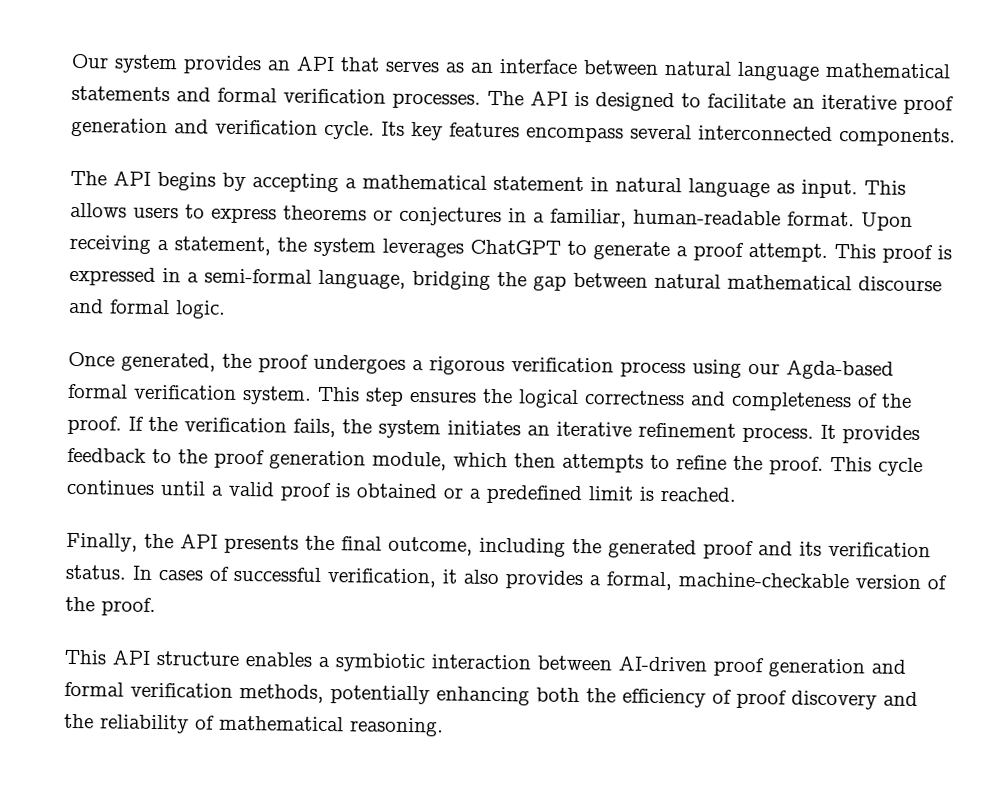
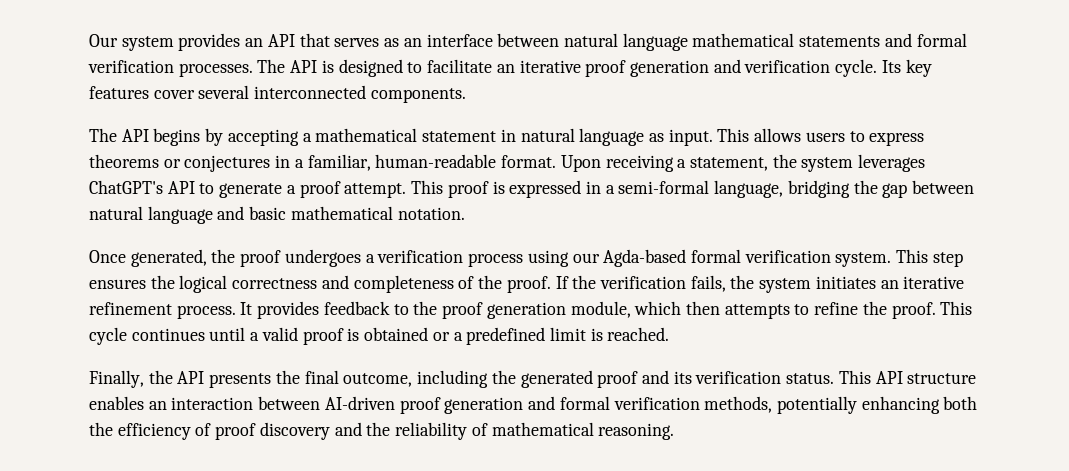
[526,126,624,143] encompass -> [153,90,195,99] cover
[470,239,561,255] ChatGPT -> [89,180,195,194] ChatGPT's API
[727,274,942,292] [69,298,226,319] mathematical discourse and formal logic. -> [147,206,465,224] language and basic mathematical notation.
[429,356,505,376] rigorous -> (375, 258) none
[132,565,947,591] [65,596,156,616] In cases of successful verification, it also provides a formal, machine-checkable version of the proof. // -> (835, 378) none
[318,653,425,673] a symbiotic -> [148,401,167,410] an

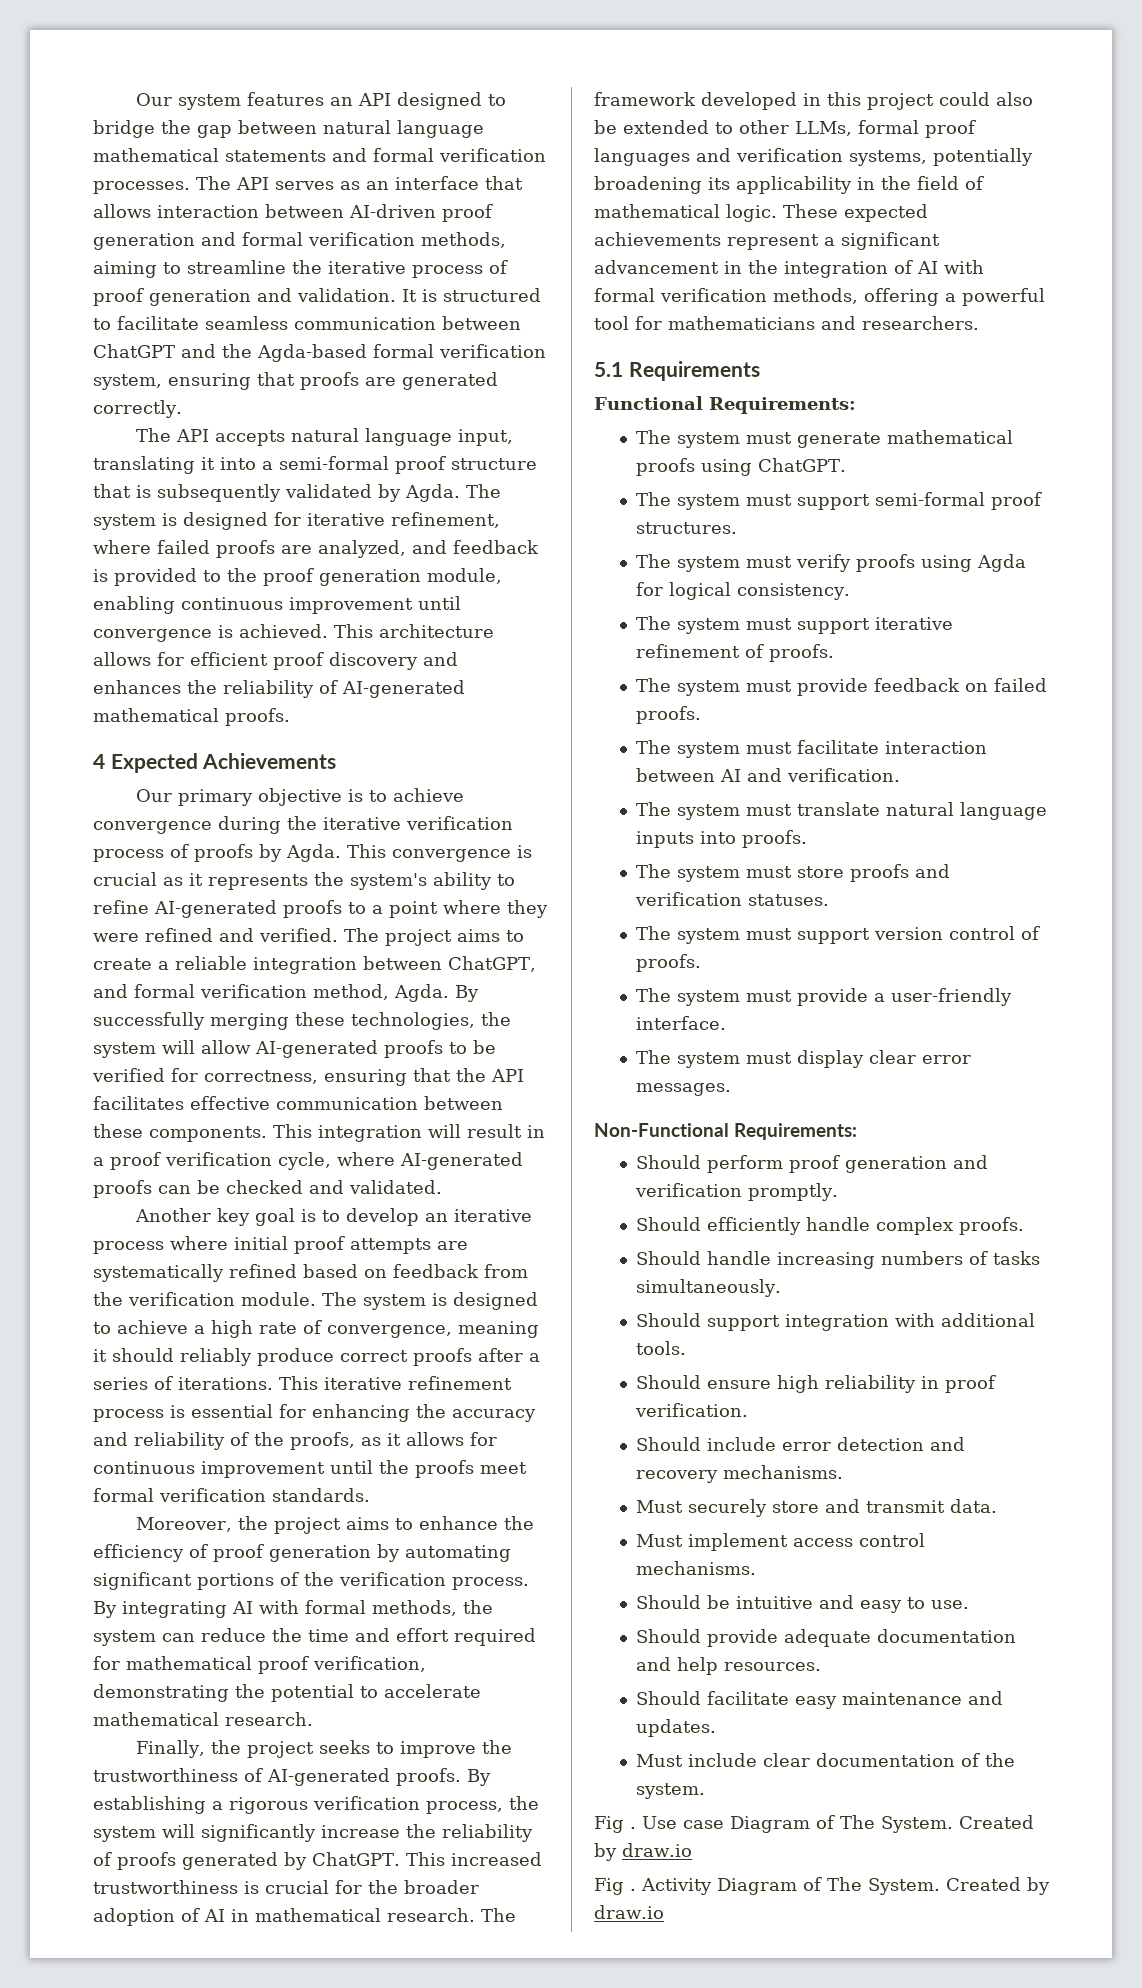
[178,33,241,51] provides -> [247,92,325,106] features
[299,33,493,47] that serves as an interface -> [397,92,507,110] [93,120,232,138] designed to bridge the gap
[321,59,932,77] [89,85,466,103] [89,128,925,146] [89,154,926,172] [89,180,975,198] [89,206,465,224] [89,249,963,267] [89,275,965,293] [89,301,973,319] [89,327,670,345] [89,370,977,388] [89,396,167,410] is designed to facilitate an iterative proof generation and verification cycle. Its key features cover several interconnected components. // The API begins by accepting a mathematical statement in natural language as input. This allows users to express theorems or conjectures in a familiar, human-readable format. Upon receiving a statement, the system leverages ChatGPT's API to generate a proof attempt. This proof is expressed in a semi-formal language, bridging the gap between natural language and basic mathematical notation. // Once generated, the proof undergoes a verification process using our Agda-based formal verification system. This step ensures the logical correctness and completeness of the proof. If the verification fails, the system initiates an iterative refinement process. It provides feedback to the proof generation module, which then attempts to refine the proof. This cycle continues until a valid proof is obtained or a predefined limit is reached. // Finally, the API presents the final outcome, including the generated proof and its verification status. This API structure enables an -> [275,176,523,190] [93,204,151,218] serves as an interface that allows
[776,396,978,414] [89,422,675,440] potentially enhancing both the efficiency of proof discovery and the reliability of mathematical reasoning. -> [93,260,508,278] [93,288,541,306] [93,316,521,330] [93,344,546,362] [93,372,498,390] [93,400,182,418] [136,428,514,446] [93,456,537,474] [93,484,501,502] [93,512,500,530] [93,540,539,558] [93,568,502,586] [93,596,461,614] [93,624,494,642] [93,652,458,670] [93,680,465,698] [93,708,290,726] [93,753,337,773] [136,788,465,806] [93,816,513,834] [93,844,532,862] [93,872,515,890] [93,900,548,918] [93,928,524,946] [93,956,536,974] [93,984,479,1002] [93,1012,511,1030] [93,1040,496,1058] [92,1068,524,1086] [93,1096,503,1110] [93,1124,545,1142] [93,1152,523,1170] [93,1180,442,1198] [135,1208,533,1226] [93,1236,468,1254] [93,1264,528,1282] [93,1292,538,1310] [93,1320,539,1338] [93,1348,540,1366] [93,1376,512,1390] [93,1404,536,1422] [93,1432,497,1450] [93,1460,527,1478] [93,1488,370,1502] [136,1516,535,1534] [93,1544,511,1562] [93,1572,529,1590] [93,1600,493,1618] [93,1628,536,1646] [93,1656,426,1674] [93,1684,481,1702] [93,1712,313,1726] [136,1740,513,1758] [93,1768,491,1786] [93,1796,539,1814] [93,1824,533,1842] [93,1852,542,1870] [93,1880,479,1894] [93,1908,516,1926] [594,92,1033,110] [594,120,976,138] [594,148,1033,166] [594,176,984,194] [594,204,928,222] [594,232,940,250] [594,260,984,278] [594,288,1045,306] [594,316,979,330] [594,361,760,381] [594,396,856,414] [636,430,1014,448] [636,458,847,476] [636,492,1043,510] [636,522,738,534] [636,554,1027,572] [636,582,851,600] [636,616,954,634] [636,644,835,662] [636,678,1048,696] [636,706,702,724] [636,740,988,758] [636,768,901,782] [636,802,1048,820] [636,830,808,848] [636,864,951,882] [635,892,830,906] [636,926,1041,944] [636,954,702,972] [636,988,1013,1006] [636,1016,727,1030] [636,1050,972,1068] [636,1083,732,1096] [594,1123,858,1140] [636,1155,989,1173] [635,1183,839,1201] [636,1217,1025,1235] [636,1251,1041,1269] [636,1279,782,1297] [636,1313,1036,1331] [636,1341,687,1355] [636,1375,997,1393] [635,1403,749,1417] [636,1437,966,1451] [636,1465,844,1483] [636,1499,998,1517] [636,1533,926,1551] [636,1561,757,1575] [636,1595,970,1613] [636,1629,1017,1647] [636,1657,822,1675] [636,1691,1004,1709] [636,1719,717,1737] [636,1753,1016,1767] [636,1783,706,1799] [594,1815,1034,1833] [594,1843,692,1861] [594,1877,1050,1895] [594,1905,664,1919] aiming to streamline the iterative process of proof generation and validation. It is structured to facilitate seamless communication between ChatGPT and the Agda-based formal verification system, ensuring that proofs are generated correctly. // The API accepts natural language input, translating it into a semi-formal proof structure that is subsequently validated by Agda. The system is designed for iterative refinement, where failed proofs are analyzed, and feedback is provided to the proof generation module, enabling continuous improvement until convergence is achieved. This architecture allows for efficient proof discovery and enhances the reliability of AI-generated mathematical proofs. // 4 Expected Achievements // Our primary objective is to achieve convergence during the iterative verification process of proofs by Agda. This convergence is crucial as it represents the system's ability to refine AI-generated proofs to a point where they were refined and verified. The project aims to create a reliable integration between ChatGPT, and formal verification method, Agda. By successfully merging these technologies, the system will allow AI-generated proofs to be verified for correctness, ensuring that the API facilitates effective communication between these components. This integration will result in a proof verification cycle, where AI-generated proofs can be checked and validated. // Another key goal is to develop an iterative process where initial proof attempts are systematically refined based on feedback from the verification module. The system is designed to achieve a high rate of convergence, meaning it should reliably produce correct proofs after a series of iterations. This iterative refinement process is essential for enhancing the accuracy and reliability of the proofs, as it allows for continuous improvement until the proofs meet formal verification standards. // Moreover, the project aims to enhance the efficiency of proof generation by automating significant portions of the verification process. By integrating AI with formal methods, the system can reduce the time and effort required for mathematical proof verification, demonstrating the potential to accelerate mathematical research. // Finally, the project seeks to improve the trustworthiness of AI-generated proofs. By establishing a rigorous verification process, the system will significantly increase the reliability of proofs generated by ChatGPT. This increased trustworthiness is crucial for the broader adoption of AI in mathematical research. The framework developed in this project could also be extended to other LLMs, formal proof languages and verification systems, potentially broadening its applicability in the field of mathematical logic. These expected achievements represent a significant advancement in the integration of AI with formal verification methods, offering a powerful tool for mathematicians and researchers. // 5.1 Requirements // Functional Requirements: // The system must generate mathematical proofs using ChatGPT. // The system must support semi-formal proof structures. // The system must verify proofs using Agda for logical consistency. // The system must support iterative refinement of proofs. // The system must provide feedback on failed proofs. // The system must facilitate interaction between AI and verification. // The system must translate natural language inputs into proofs. // The system must store proofs and verification statuses. // The system must support version control of proofs. // The system must provide a user-friendly interface. // The system must display clear error messages. // Non-Functional Requirements: // Should perform proof generation and verification promptly. // Should efficiently handle complex proofs. // Should handle increasing numbers of tasks simultaneously. // Should support integration with additional tools. // Should ensure high reliability in proof verification. // Should include error detection and recovery mechanisms. // Must securely store and transmit data. // Must implement access control mechanisms. // Should be intuitive and easy to use. // Should provide adequate documentation and help resources. // Should facilitate easy maintenance and updates. // Must include clear documentation of the system. // Fig . Use case Diagram of The System. Created by draw.io // Fig . Activity Diagram of The System. Created by draw.io

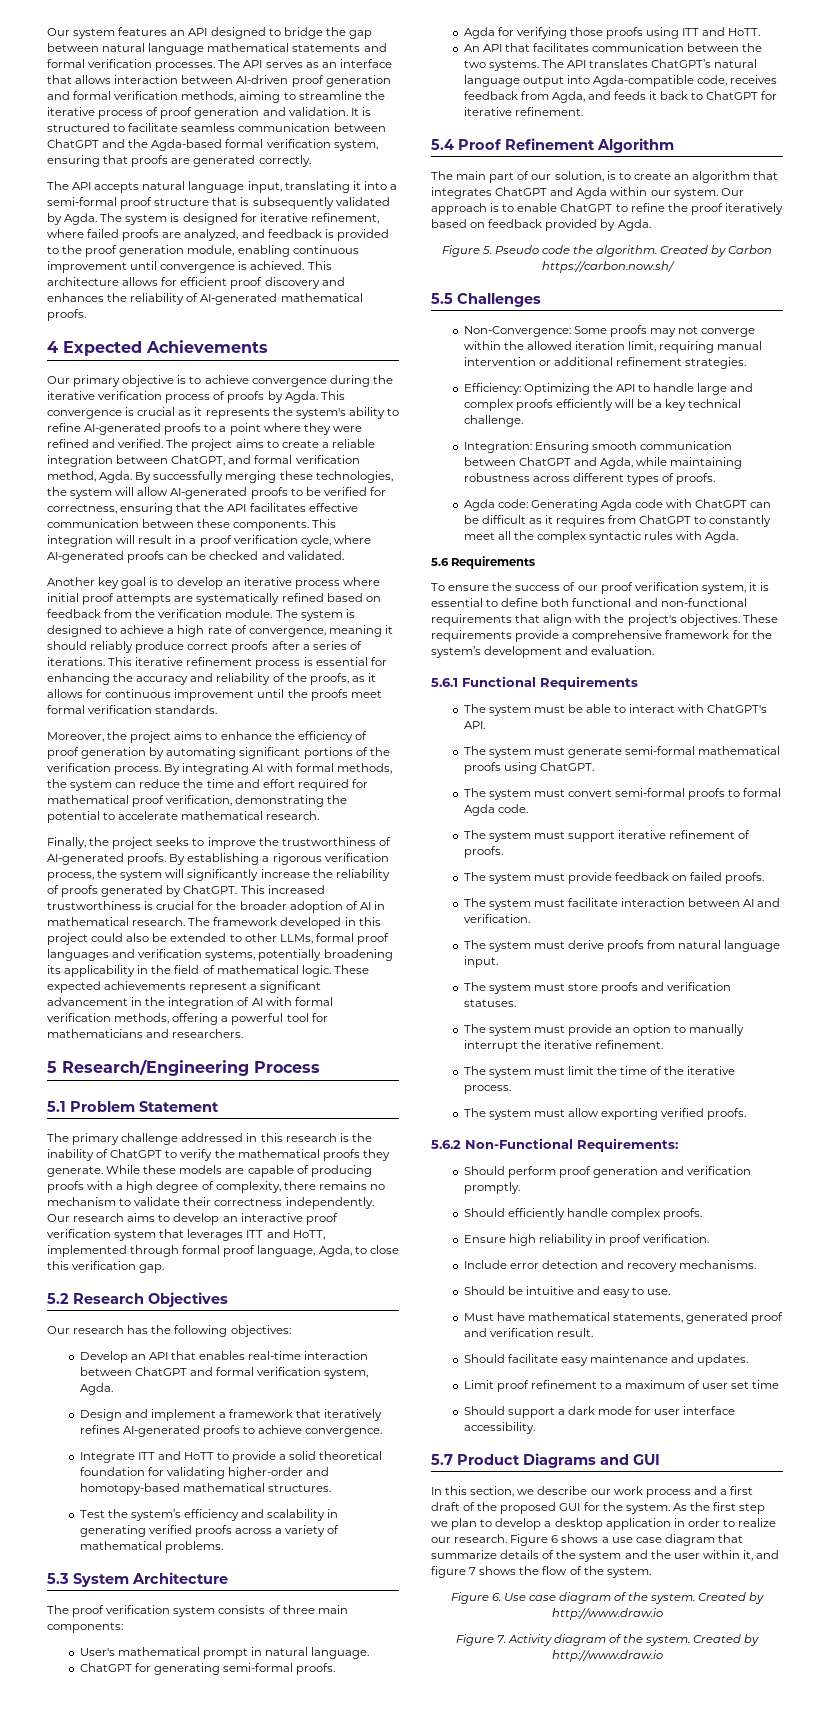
[594,361,760,381] [594,396,856,414] 5.1 Requirements // Functional Requirements: -> [47,1059,320,1076] [47,1101,219,1112] [47,1133,372,1145] [47,1149,390,1161] [47,1165,372,1177] [47,1181,385,1193] [47,1197,374,1209] [47,1213,338,1225] [47,1229,325,1241] [47,1245,399,1257] [47,1261,165,1273] [47,1292,228,1307] [47,1325,291,1337] [79,1351,369,1363] [79,1367,369,1379] [79,1383,113,1395] [79,1409,383,1421] [79,1425,383,1437] [79,1451,383,1463] [79,1467,329,1479] [79,1483,331,1495] [79,1509,339,1521] [79,1525,340,1537] [79,1541,223,1553] [47,1572,228,1587] [47,1605,348,1617] [47,1622,123,1633] [79,1647,370,1659] [79,1663,335,1675] [463,27,761,39] [463,43,763,52] [463,59,758,71] [463,75,778,87] [463,91,778,103] [463,107,583,116] [431,138,674,153] [431,171,779,183] [431,187,744,199] [431,203,783,215] [431,219,651,231] [441,245,773,257] [541,261,675,273] [431,293,541,307] [463,325,756,337] [463,341,763,353] [463,357,746,369] [463,383,754,395] [463,399,742,411] [463,415,523,427] [463,441,732,453] [463,457,743,469] [463,473,716,485] [463,499,772,511] [463,515,772,527] [463,531,739,543] [431,556,536,569] [431,582,770,594] [431,598,747,607] [431,614,778,626] [431,630,772,642] [431,646,655,658] [431,676,638,690] [463,704,768,716] [463,721,485,729] 5 Research/Engineering Process // 5.1 Problem Statement // The primary challenge addressed in this research is the inability of ChatGPT to verify the mathematical proofs they generate. While these models are capable of producing proofs with a high degree of complexity, there remains no mechanism to validate their correctness independently. Our research aims to develop an interactive proof verification system that leverages ITT and HoTT, implemented through formal proof language, Agda, to close this verification gap. // 5.2 Research Objectives // Our research has the following objectives: // Develop an API that enables real-time interaction between ChatGPT and formal verification system, Agda. // Design and implement a framework that iteratively refines AI-generated proofs to achieve convergence. // Integrate ITT and HoTT to provide a solid theoretical foundation for validating higher-order and homotopy-based mathematical structures. // Test the system’s efficiency and scalability in generating verified proofs across a variety of mathematical problems. // 5.3 System Architecture // The proof verification system consists of three main components: // User's mathematical prompt in natural language. // ChatGPT for generating semi-formal proofs. // Agda for verifying those proofs using ITT and HoTT. // An API that facilitates communication between the two systems. The API translates ChatGPT’s natural language output into Agda-compatible code, receives feedback from Agda, and feeds it back to ChatGPT for iterative refinement. // 5.4 Proof Refinement Algorithm // The main part of our solution, is to create an algorithm that integrates ChatGPT and Agda within our system. Our approach is to enable ChatGPT to refine the proof iteratively based on feedback provided by Agda. // Figure 5. Pseudo code the algorithm. Created by Carbon https://carbon.now.sh/ // 5.5 Challenges // Non-Convergence: Some proofs may not converge within the allowed iteration limit, requiring manual intervention or additional refinement strategies. // Efficiency: Optimizing the API to handle large and complex proofs efficiently will be a key technical challenge. // Integration: Ensuring smooth communication between ChatGPT and Agda, while maintaining robustness across different types of proofs. // Agda code: Generating Agda code with ChatGPT can be difficult as it requires from ChatGPT to constantly meet all the complex syntactic rules with Agda. // 5.6 Requirements // To ensure the success of our proof verification system, it is essential to define both functional and non-functional requirements that align with the project's objectives. These requirements provide a comprehensive framework for the system’s development and evaluation. // 5.6.1 Functional Requirements // The system must be able to interact with ChatGPT's API.
(882, 440) none -> [624,746,695,755] semi-formal
[797,492,1043,510] [636,522,738,534] [636,554,1027,572] [636,582,851,600] support semi-formal proof structures. // The system must verify proofs using Agda for logical consistency. -> [567,788,782,800] [463,804,528,816] convert semi-formal proofs to formal Agda code.
[797,802,1048,820] [636,830,808,848] translate natural language inputs into proofs. -> [567,940,781,952] [463,956,498,968] derive proofs from natural language input.
[797,926,1041,944] [636,954,702,972] [636,988,1013,1006] [636,1016,727,1030] [636,1050,972,1068] [636,1083,732,1096] support version control of proofs. // The system must provide a user-friendly interface. // The system must display clear error messages. // -> [567,1024,745,1036] [463,1040,663,1052] [463,1066,736,1078] [463,1085,511,1094] [463,1108,747,1120] [431,1140,461,1149] provide an option to manually interrupt the iterative refinement. // The system must limit the time of the iterative process. // The system must allow exporting verified proofs. // 5.6.2
[636,1251,1041,1269] [636,1279,782,1297] [636,1313,1036,1331] [636,1341,687,1355] [636,1375,772,1389] Should handle increasing numbers of tasks simultaneously. // Should support integration with additional tools. // Should ensure -> [463,1235,506,1243] Ensure
[636,1437,777,1451] Should include -> [463,1260,507,1269] Include
[636,1499,998,1517] [636,1533,926,1551] [636,1561,757,1575] // Must securely store and transmit data. // Must implement access control mechanisms. -> (757, 1264) none
[636,1629,1017,1647] [636,1657,822,1675] Should provide adequate documentation and help resources. -> [463,1312,784,1324] [463,1328,593,1337] Must have mathematical statements, generated proof and verification result.
[636,1753,1016,1767] [636,1783,706,1799] [594,1815,1034,1833] [594,1843,692,1861] [594,1877,1050,1895] [594,1905,664,1919] Must include clear documentation of the system. // Fig . Use case Diagram of The System. Created by draw.io // Fig . Activity Diagram of The System. Created by draw.io -> [463,1380,780,1392] [463,1406,736,1418] [463,1422,535,1434] [431,1453,660,1468] [431,1486,754,1498] [431,1502,766,1514] [431,1518,777,1530] [431,1534,743,1546] [431,1550,780,1562] [431,1566,651,1578] [450,1592,765,1604] [551,1608,663,1620] [455,1634,760,1646] [551,1650,663,1662] Limit proof refinement to a maximum of user set time // Should support a dark mode for user interface accessibility. // 5.7 Product Diagrams and GUI // In this section, we describe our work process and a first draft of the proposed GUI for the system. As the first step we plan to develop a desktop application in order to realize our research. Figure 6 shows a use case diagram that summarize details of the system and the user within it, and figure 7 shows the flow of the system. // Figure 6. Use case diagram of the system. Created by http://www.draw.io // Figure 7. Activity diagram of the system. Created by http://www.draw.io

